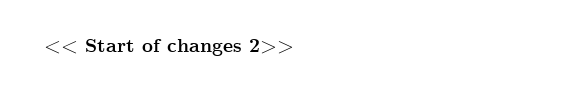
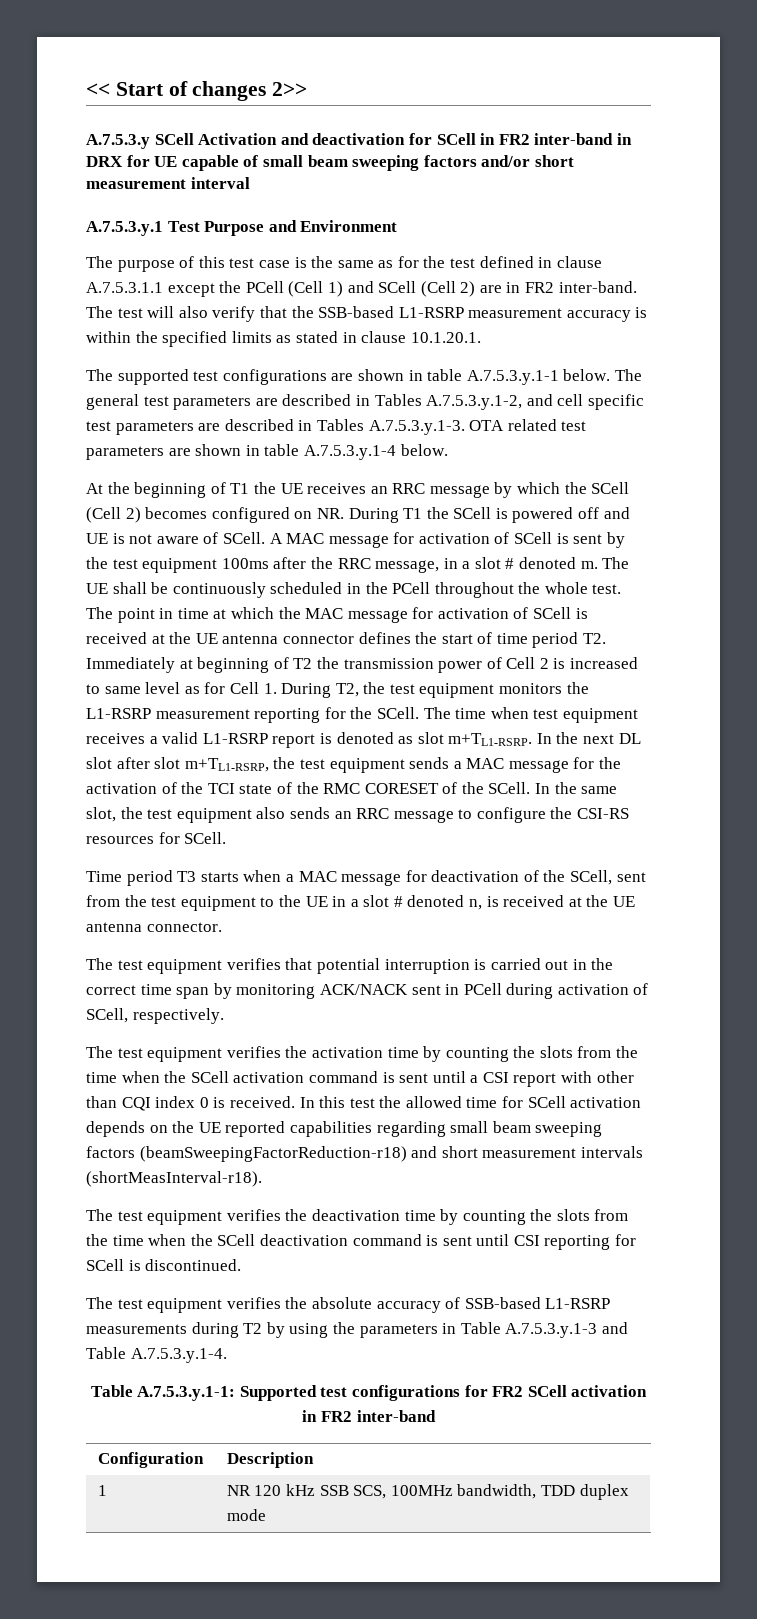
(294, 46) none -> [86,133,632,149] [86,155,574,171] [86,177,250,189] [86,220,398,236] [86,256,602,272] [86,281,637,297] [86,306,648,322] [86,331,481,347] [86,369,642,385] [86,394,644,410] [86,419,587,435] [86,444,448,460] [86,482,630,498] [86,507,630,523] [86,532,625,548] [86,557,630,573] [86,582,622,598] [86,607,588,623] [86,632,607,648] [86,657,639,673] [86,682,589,698] [86,707,638,723] [86,732,641,748] [86,757,622,773] [86,782,618,794] [86,807,630,823] [86,832,227,844] [86,870,646,886] [86,895,636,911] [86,922,222,932] [86,958,614,974] [86,983,649,999] [86,1008,224,1024] [86,1046,639,1062] [86,1071,634,1087] [86,1096,642,1111] [86,1121,603,1137] [86,1146,643,1162] [86,1171,262,1187] [86,1209,629,1225] [86,1234,637,1250] [86,1259,242,1271] [86,1297,611,1313] [86,1322,628,1338] [86,1347,227,1363] [90,1385,648,1401] [302,1410,436,1422] [97,1452,204,1468] [226,1452,314,1468] [97,1485,107,1496] [226,1484,629,1500] [226,1509,266,1521] // A.7.5.3.y SCell Activation and deactivation for SCell in FR2 inter-band in DRX for UE capable of small beam sweeping factors and/or short measurement interval // A.7.5.3.y.1 Test Purpose and Environment // The purpose of this test case is the same as for the test defined in clause A.7.5.3.1.1 except the PCell (Cell 1) and SCell (Cell 2) are in FR2 inter-band. The test will also verify that the SSB-based L1-RSRP measurement accuracy is within the specified limits as stated in clause 10.1.20.1. // The supported test configurations are shown in table A.7.5.3.y.1-1 below. The general test parameters are described in Tables A.7.5.3.y.1-2, and cell specific test parameters are described in Tables A.7.5.3.y.1-3. OTA related test parameters are shown in table A.7.5.3.y.1-4 below. // At the beginning of T1 the UE receives an RRC message by which the SCell (Cell 2) becomes configured on NR. During T1 the SCell is powered off and UE is not aware of SCell. A MAC message for activation of SCell is sent by the test equipment 100ms after the RRC message, in a slot # denoted m. The UE shall be continuously scheduled in the PCell throughout the whole test. The point in time at which the MAC message for activation of SCell is received at the UE antenna connector defines the start of time period T2. Immediately at beginning of T2 the transmission power of Cell 2 is increased to same level as for Cell 1. During T2, the test equipment monitors the L1-RSRP measurement reporting for the SCell. The time when test equipment receives a valid L1-RSRP report is denoted as slot m+TL1-RSRP. In the next DL slot after slot m+TL1-RSRP, the test equipment sends a MAC message for the activation of the TCI state of the RMC CORESET of the SCell. In the same slot, the test equipment also sends an RRC message to configure the CSI-RS resources for SCell. // Time period T3 starts when a MAC message for deactivation of the SCell, sent from the test equipment to the UE in a slot # denoted n, is received at the UE antenna connector. // The test equipment verifies that potential interruption is carried out in the correct time span by monitoring ACK/NACK sent in PCell during activation of SCell, respectively. // The test equipment verifies the activation time by counting the slots from the time when the SCell activation command is sent until a CSI report with other than CQI index 0 is received. In this test the allowed time for SCell activation depends on the UE reported capabilities regarding small beam sweeping factors (beamSweepingFactorReduction-r18) and short measurement intervals (shortMeasInterval-r18). // The test equipment verifies the deactivation time by counting the slots from the time when the SCell deactivation command is sent until CSI reporting for SCell is discontinued. // The test equipment verifies the absolute accuracy of SSB-based L1-RSRP measurements during T2 by using the parameters in Table A.7.5.3.y.1-3 and Table A.7.5.3.y.1-4. // Table A.7.5.3.y.1-1: Supported test configurations for FR2 SCell activation in FR2 inter-band // Configuration | Description // 1 | NR 120 kHz SSB SCS, 100MHz bandwidth, TDD duplex mode

